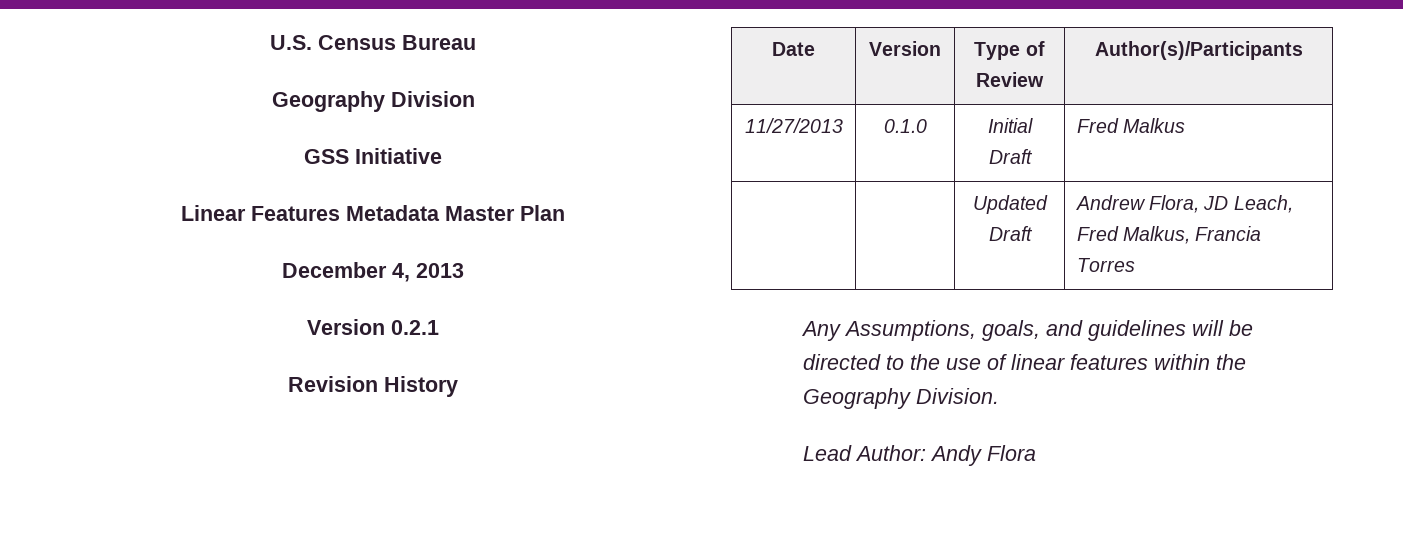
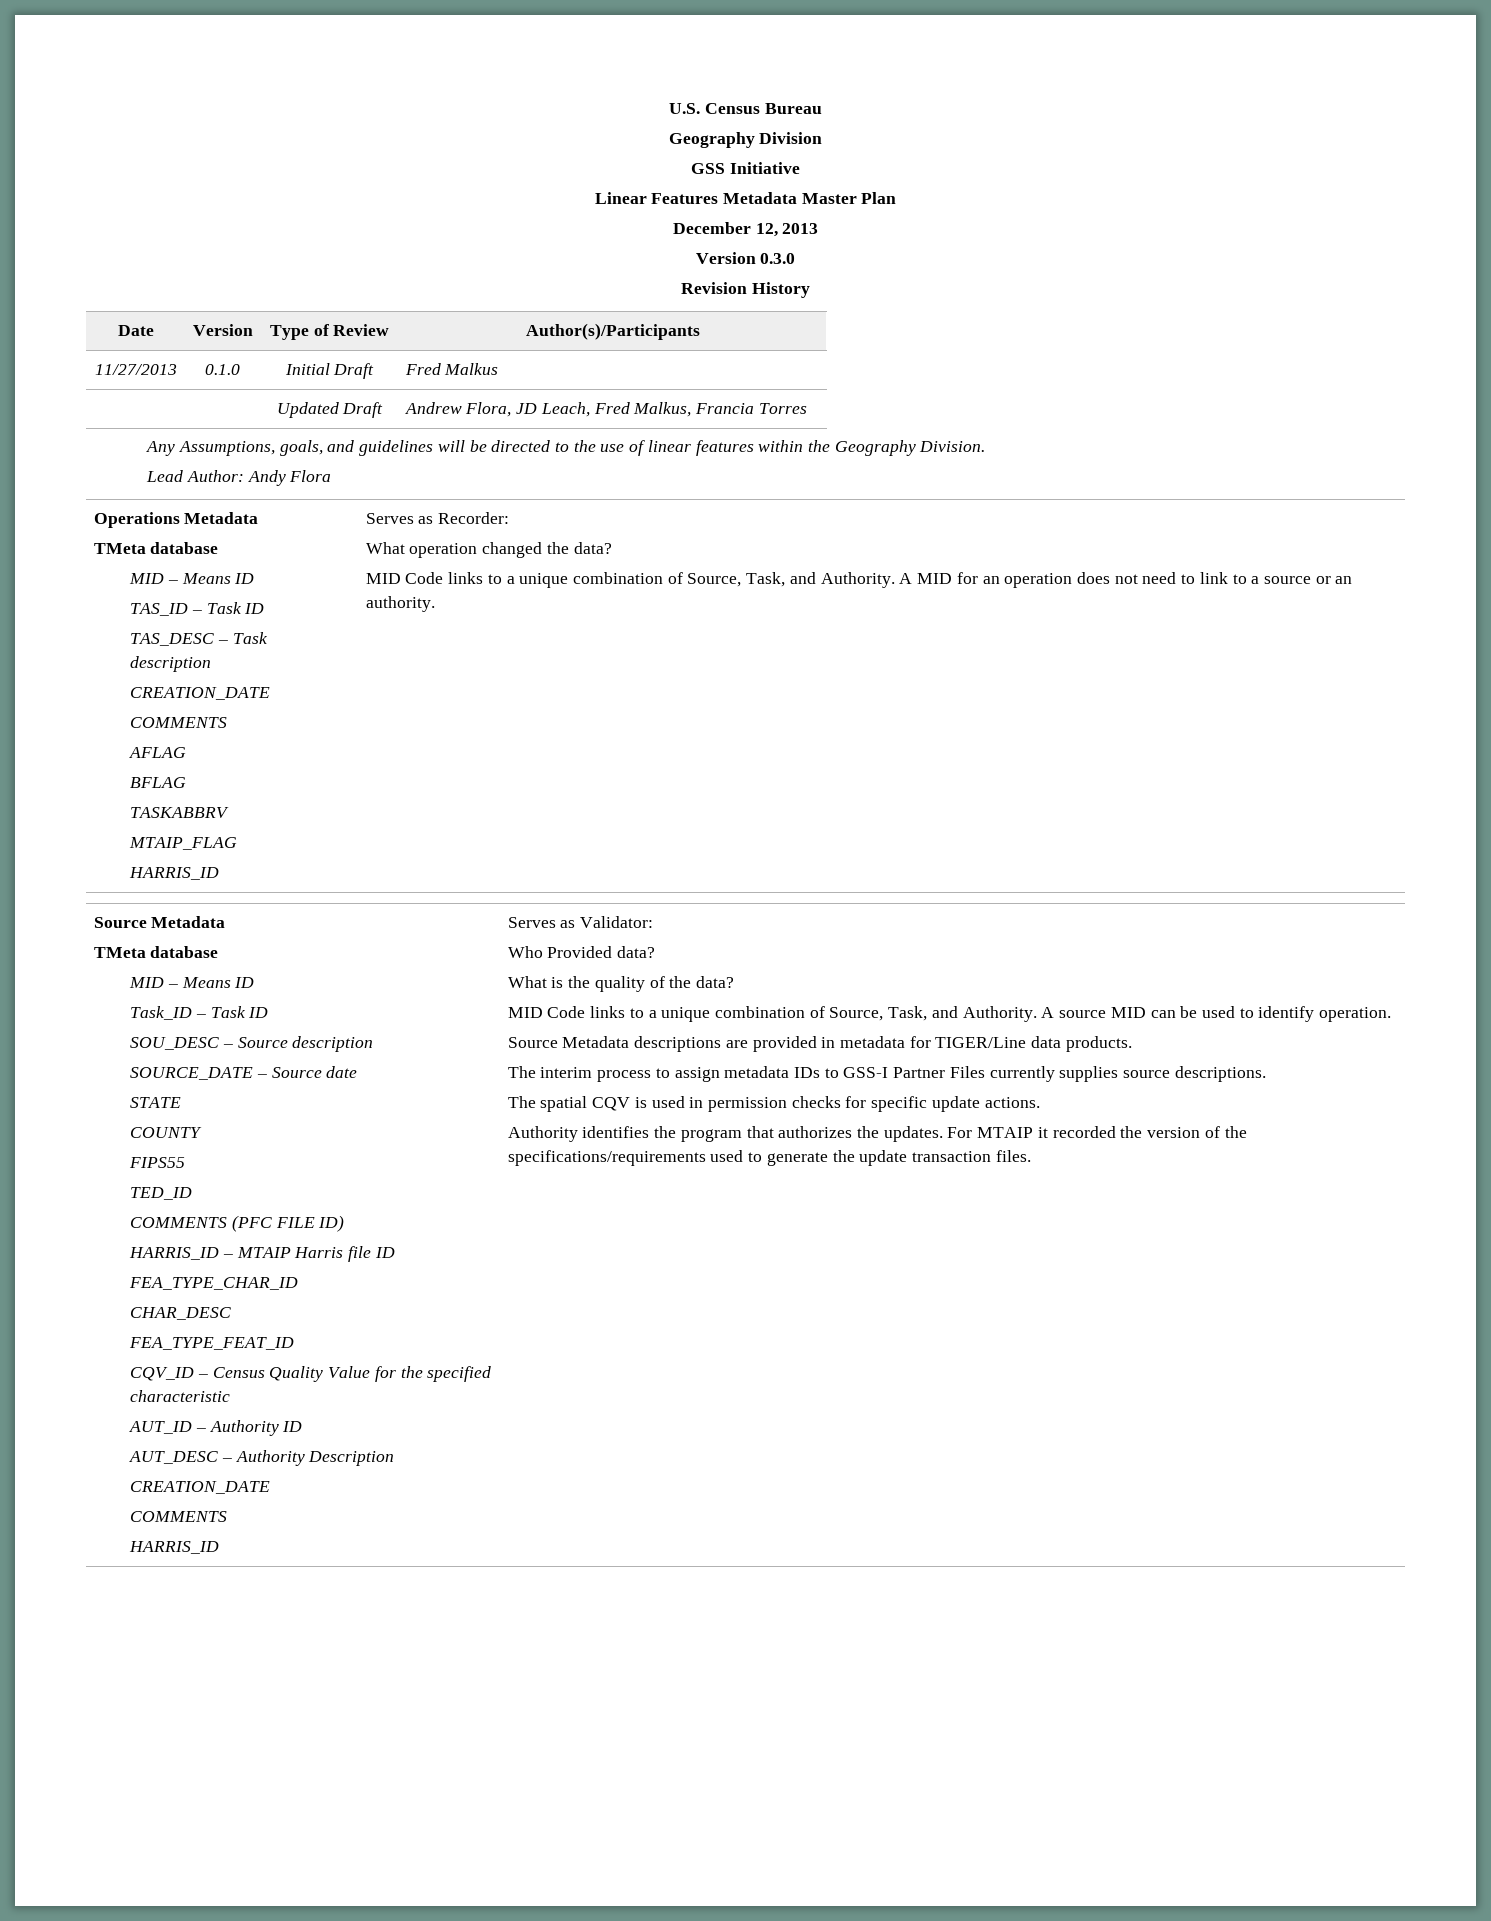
[392,263,410,282] 4, -> [755,223,778,237] 12,
[391,320,439,335] 0.2.1 -> [760,253,796,264] 0.3.0
(1036, 453) none -> [93,512,259,528] [93,542,219,554] [129,573,255,584] [130,602,265,616] [130,632,268,646] [130,656,212,672] [130,687,271,700] [130,717,228,728] [129,747,187,758] [130,777,187,788] [130,807,230,818] [129,837,238,850] [129,867,220,880] [365,512,510,524] [365,542,612,558] [365,572,1353,588] [365,596,435,612] [93,916,226,928] [93,946,219,958] [129,977,255,988] [130,1006,269,1020] [130,1036,374,1052] [130,1066,358,1080] [130,1097,182,1108] [130,1127,203,1138] [129,1157,186,1168] [130,1187,193,1200] [130,1215,345,1232] [129,1246,395,1262] [129,1277,299,1290] [130,1307,232,1320] [129,1337,295,1350] [130,1366,492,1382] [130,1390,231,1402] [129,1420,303,1436] [129,1450,395,1466] [130,1481,271,1494] [130,1511,228,1522] [129,1541,220,1554] [507,916,654,928] [507,946,656,958] [507,976,734,992] [507,1006,1392,1022] [507,1036,1132,1052] [507,1066,1266,1082] [507,1096,1040,1112] [507,1126,1247,1142] [507,1150,1031,1166] // Operations Metadata // TMeta database // MID – Means ID // TAS_ID – Task ID // TAS_DESC – Task description // CREATION_DATE // COMMENTS // AFLAG // BFLAG // TASKABBRV // MTAIP_FLAG // HARRIS_ID | Serves as Recorder: // What operation changed the data? // MID Code links to a unique combination of Source, Task, and Authority. A MID for an operation does not need to link to a source or an authority. // Source Metadata // TMeta database // MID – Means ID // Task_ID – Task ID // SOU_DESC – Source description // SOURCE_DATE – Source date // STATE // COUNTY // FIPS55 // TED_ID // COMMENTS (PFC FILE ID) // HARRIS_ID – MTAIP Harris file ID // FEA_TYPE_CHAR_ID // CHAR_DESC // FEA_TYPE_FEAT_ID // CQV_ID – Census Quality Value for the specified characteristic // AUT_ID – Authority ID // AUT_DESC – Authority Description // CREATION_DATE // COMMENTS // HARRIS_ID | Serves as Validator: // Who Provided data? // What is the quality of the data? // MID Code links to a unique combination of Source, Task, and Authority. A source MID can be used to identify operation. // Source Metadata descriptions are provided in metadata for TIGER/Line data products. // The interim process to assign metadata IDs to GSS-I Partner Files currently supplies source descriptions. // The spatial CQV is used in permission checks for specific update actions. // Authority identifies the program that authorizes the updates. For MTAIP it recorded the version of the specifications/requirements used to generate the update transaction files.

